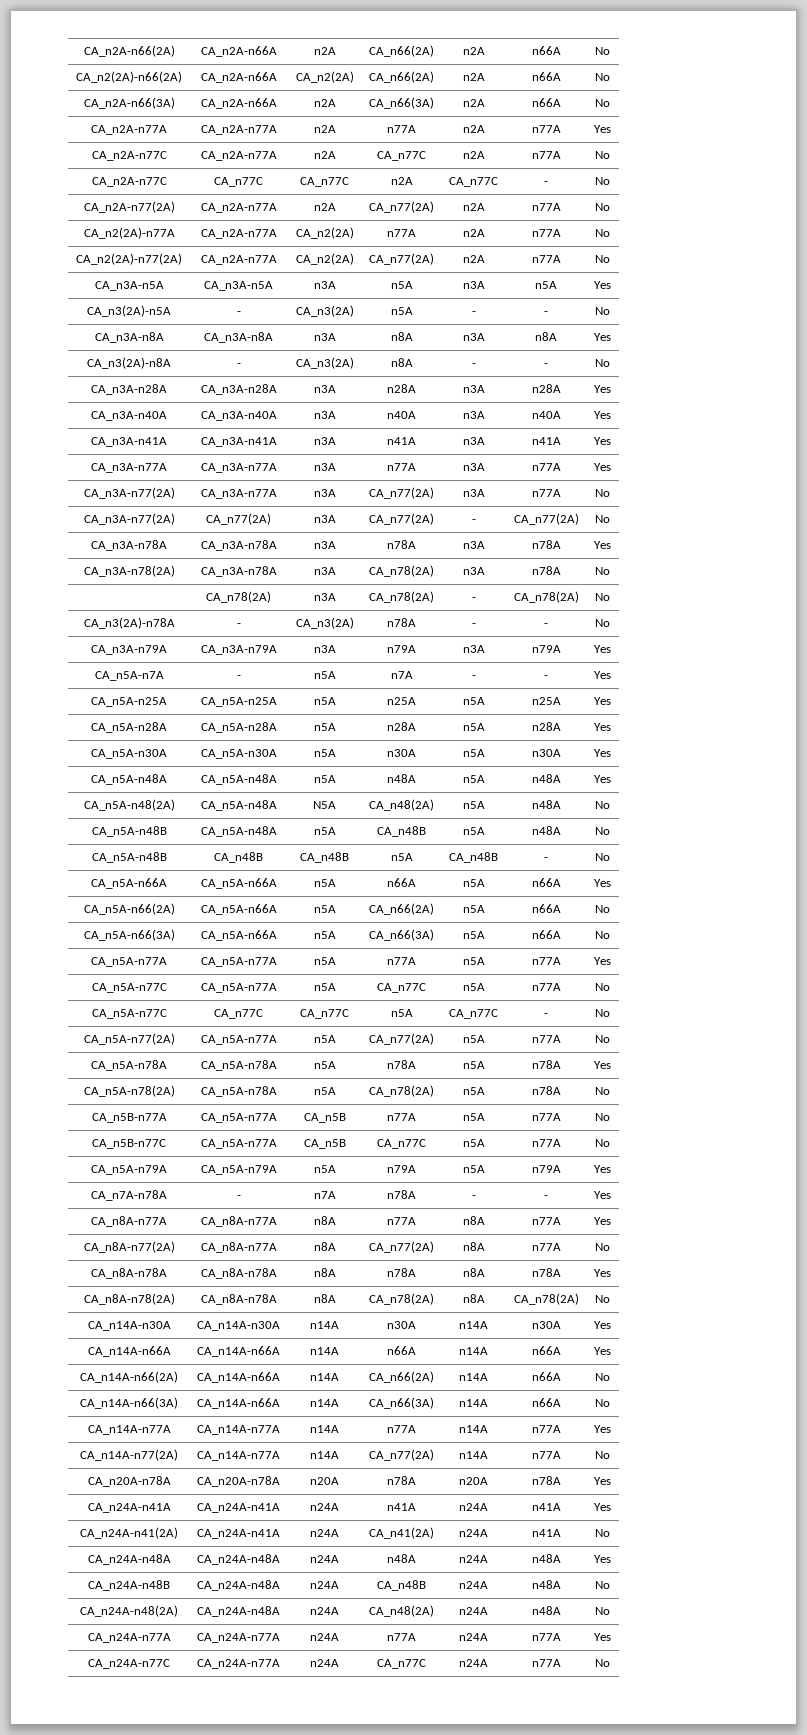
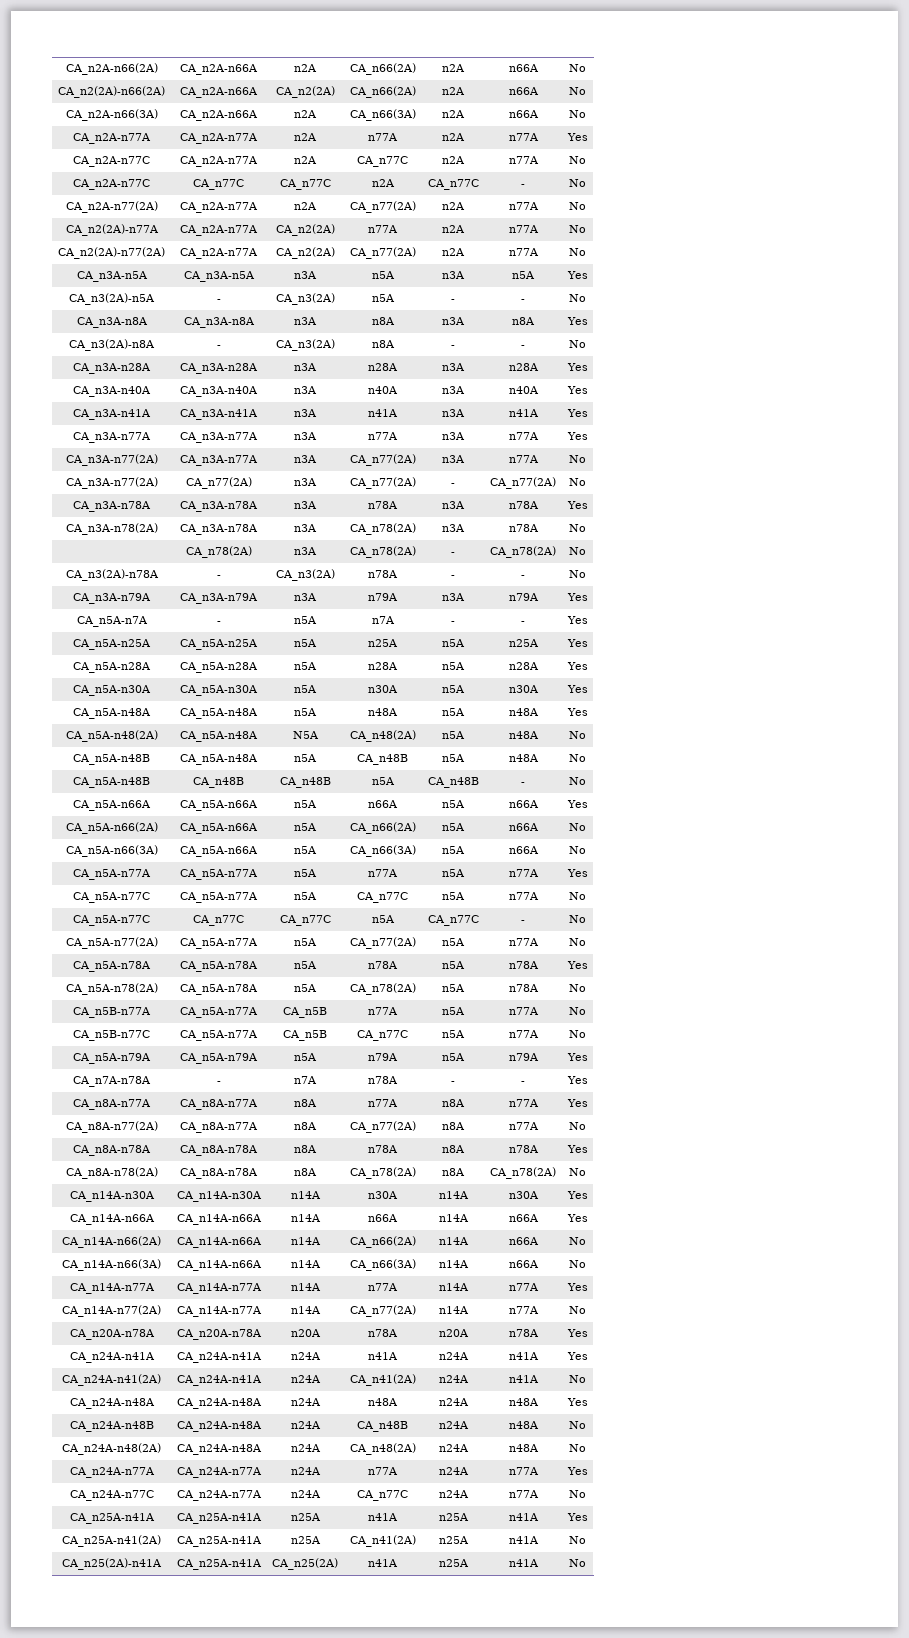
(610, 1663) none -> [69,1513,155,1524] [176,1513,262,1524] [290,1513,321,1521] [368,1513,398,1521] [438,1513,469,1521] [508,1513,539,1521] [566,1513,588,1521] [62,1535,161,1547] [176,1536,262,1547] [290,1536,321,1544] [349,1535,416,1547] [438,1536,469,1544] [508,1536,539,1544] [569,1536,586,1544] [62,1558,162,1570] [176,1559,262,1570] [272,1558,338,1570] [368,1559,398,1567] [438,1559,469,1567] [508,1559,539,1567] [569,1559,586,1567] // CA_n25A-n41A | CA_n25A-n41A | n25A | n41A | n25A | n41A | Yes // CA_n25A-n41(2A) | CA_n25A-n41A | n25A | CA_n41(2A) | n25A | n41A | No // CA_n25(2A)-n41A | CA_n25A-n41A | CA_n25(2A) | n41A | n25A | n41A | No

